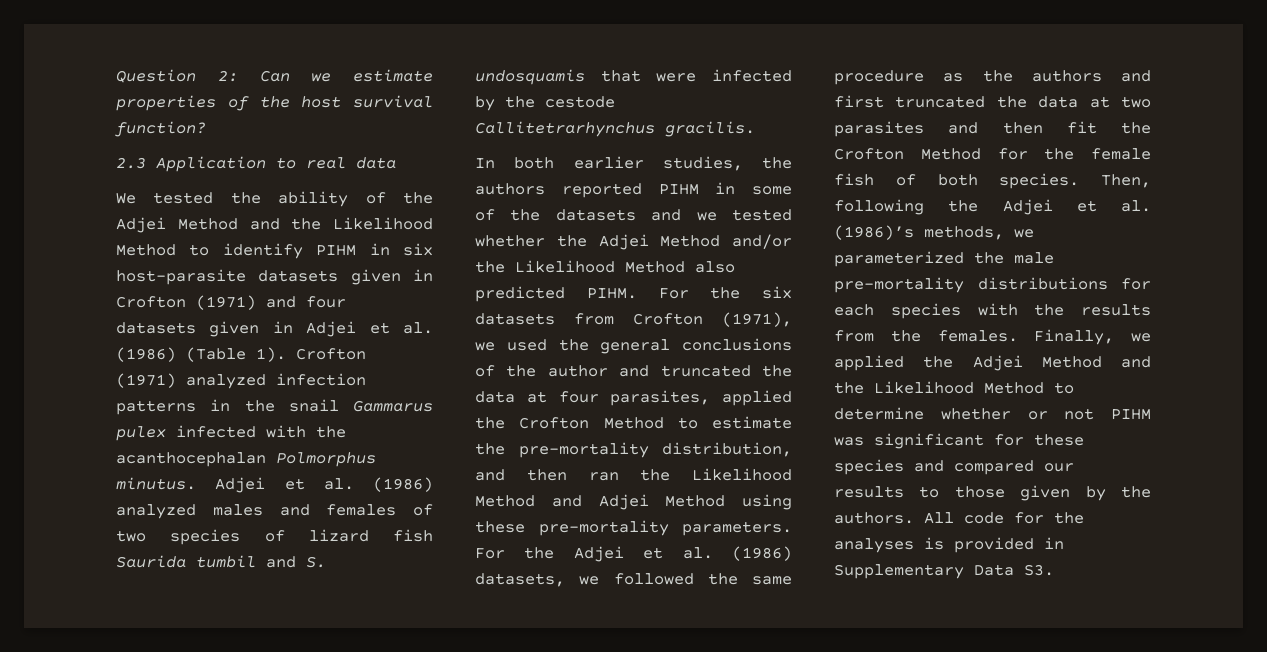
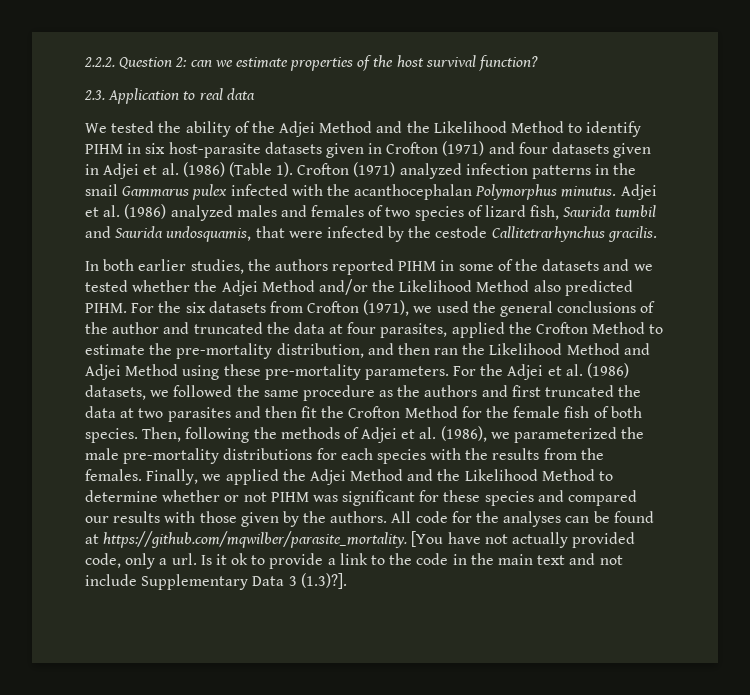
(116, 76) none -> [84,57,115,67] 2.2.2.
[259,70,290,82] Can -> [190,60,212,67] can
[116,157,146,169] 2.3 -> [84,90,105,100] 2.3.
[276,452,376,467] Polmorphus -> [475,184,558,200] Polymorphus
[393,529,433,542] fish -> [530,205,560,220] fish,
[306,556,326,568] [475,69,585,85] S. undosquamis -> [115,226,252,242] Saurida undosquamis,
[1002,199,1151,215] [834,225,1004,240] Adjei et al. (1986)’s methods, -> [280,426,487,443] methods of Adjei et al. (1986),
[919,486,940,498] to -> [164,511,196,523] with
[924,537,1064,553] [834,564,1054,579] is provided in Supplementary Data S3. -> [565,511,654,523] [85,531,636,548] [85,553,623,569] [85,573,347,590] can be found at https://github.com/mqwilber/parasite_mortality. [You have not actually provided code, only a url. Is it ok to provide a link to the code in the main text and not include Supplementary Data 3 (1.3)?].

